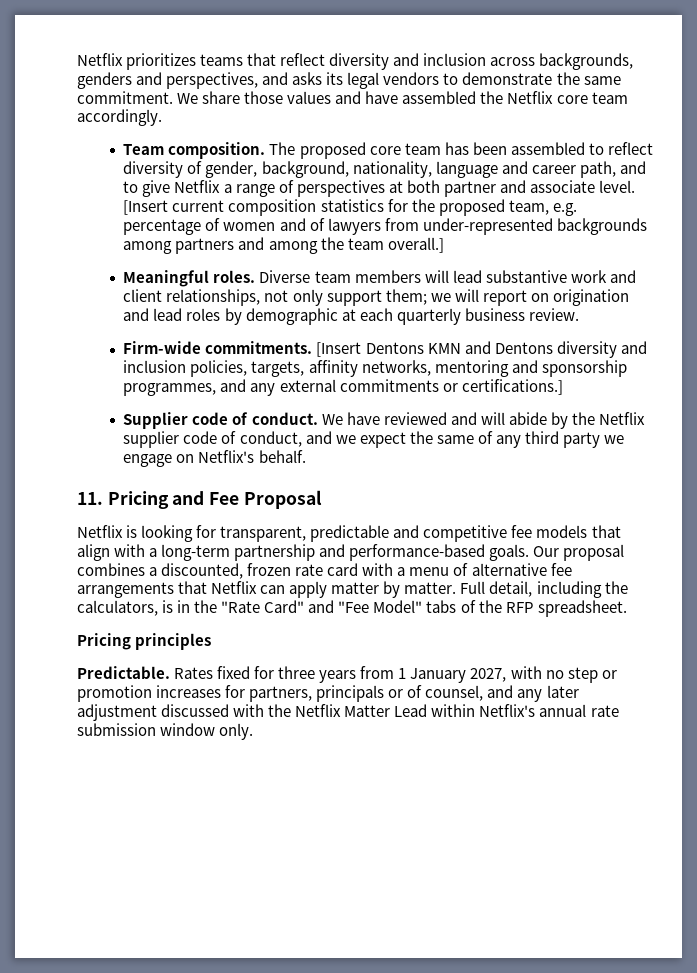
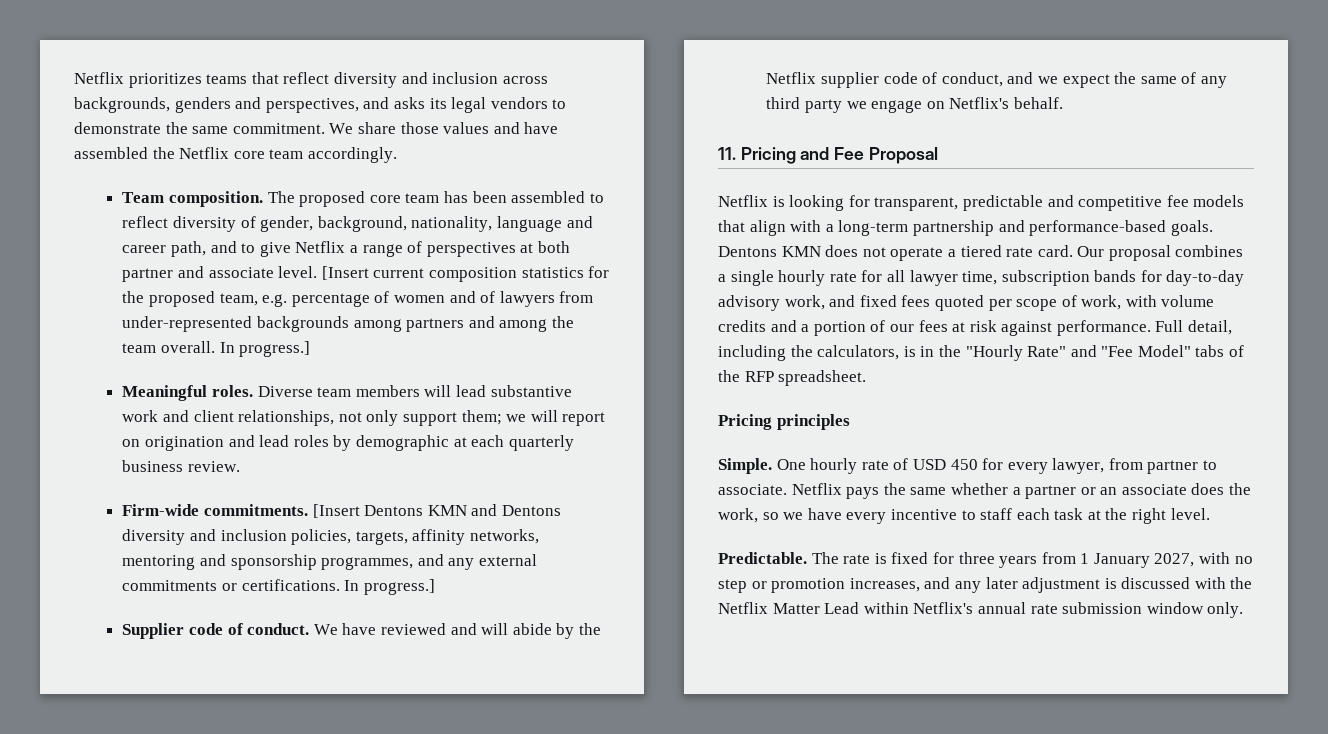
[387,237,444,253] overall.] -> [160,341,311,357] overall. In progress.]
[461,379,563,395] certifications.] -> [241,579,435,595] certifications. In progress.]
[533,544,625,561] [77,563,572,579] [77,581,457,598] Our proposal combines a discounted, frozen rate card with a menu of alternative fee arrangements that Netflix can apply matter by matter. -> [718,245,1244,261] [718,270,1245,286] [718,295,1215,311] [718,320,1151,336] Dentons KMN does not operate a tiered rate card. Our proposal combines a single hourly rate for all lawyer time, subscription bands for day-to-day advisory work, and fixed fees quoted per scope of work, with volume credits and a portion of our fees at risk against performance.
[221,600,305,613] "Rate Card" -> [965,345,1067,361] "Hourly Rate"
[77,666,214,679] Predictable. Rates -> [718,458,1218,474] [718,483,1252,499] [718,508,1210,524] [718,552,887,564] Simple. One hourly rate of USD 450 for every lawyer, from partner to associate. Netflix pays the same whether a partner or an associate does the work, so we have every incentive to staff each task at the right level. // Predictable. The rate is
[156,685,484,702] increases for partners, principals or of counsel, -> [849,578,920,592] increases,
(157, 712) none -> [1104,578,1117,589] is

